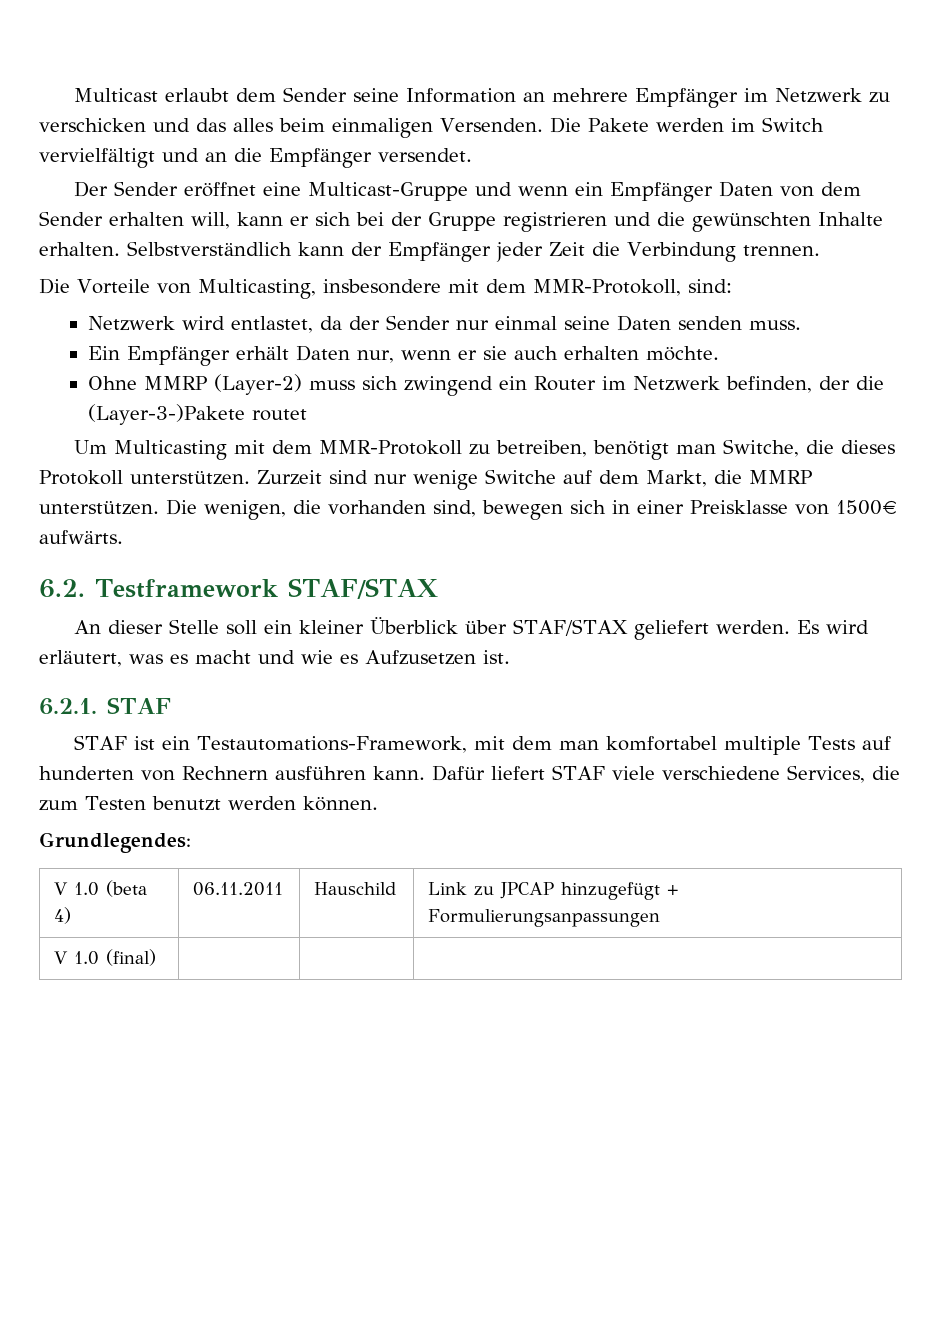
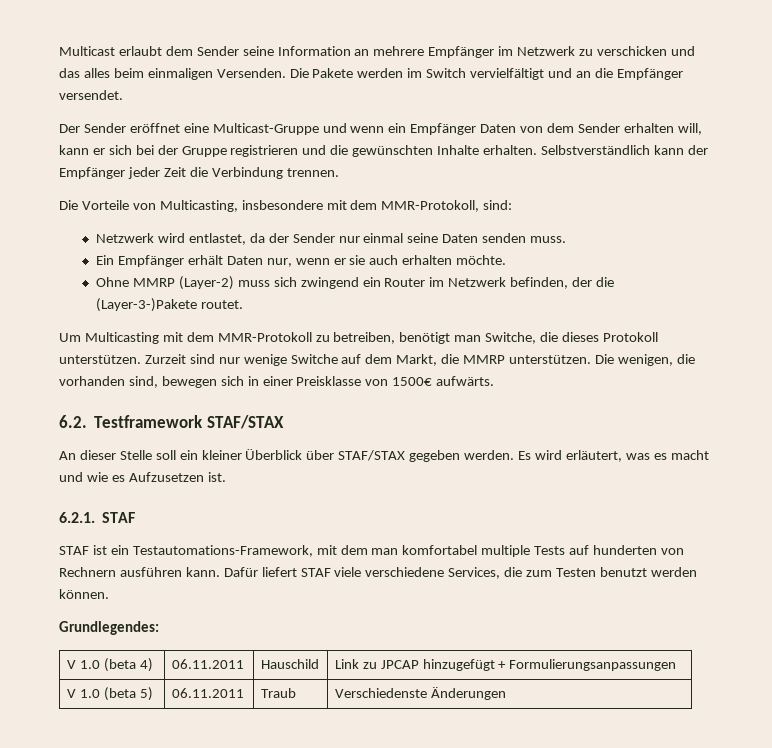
[251,409,307,421] routet -> [200,300,243,309] routet.
[633,620,709,640] geliefert -> [409,450,461,462] gegeben
[106,949,157,966] (final) | | | -> [103,687,153,701] [171,688,244,698] [260,688,296,698] [334,687,506,700] (beta 5) | 06.11.2011 | Traub | Verschiedenste Änderungen

